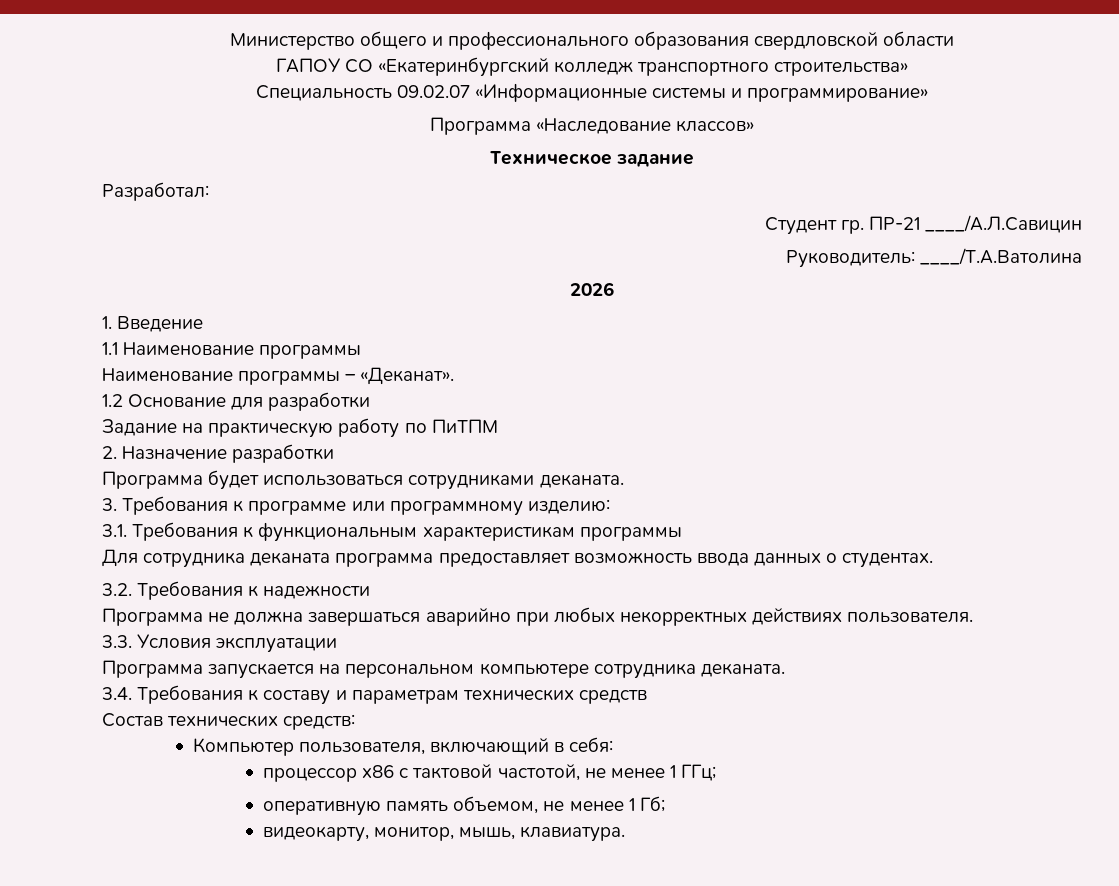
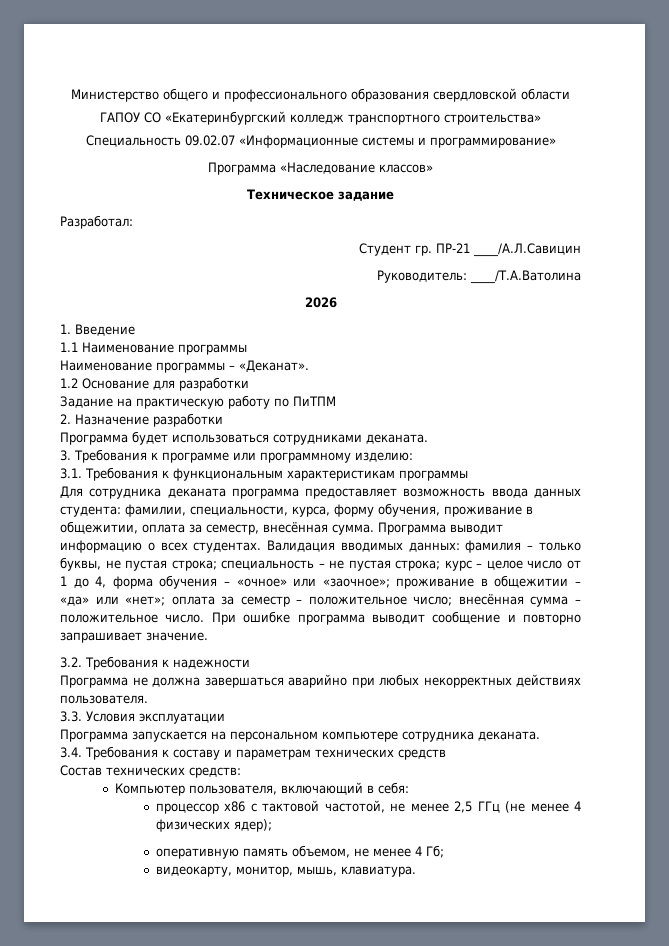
[826,553,934,568] о студентах. -> [60,503,533,517] [60,521,503,535] [60,540,581,553] [60,557,581,571] [60,575,581,589] [60,594,581,607] [60,611,581,625] [60,632,208,643] студента: фамилии, специальности, курса, форму обучения, проживание в общежитии, оплата за семестр, внесённая сумма. Программа выводит информацию о всех студентах. Валидация вводимых данных: фамилия – только буквы, не пустая строка; специальность – не пустая строка; курс – целое число от 1 до 4, форма обучения – «очное» или «заочное»; проживание в общежитии – «да» или «нет»; оплата за семестр – положительное число; внесённая сумма – положительное число. При ошибке программа выводит сообщение и повторно запрашивает значение.
[669,764,717,781] 1 ГГц; -> [454,801,581,813] [155,819,272,832] 2,5 ГГц (не менее 4 физических ядер);
[628,798,635,811] 1 -> [414,846,422,856] 4

